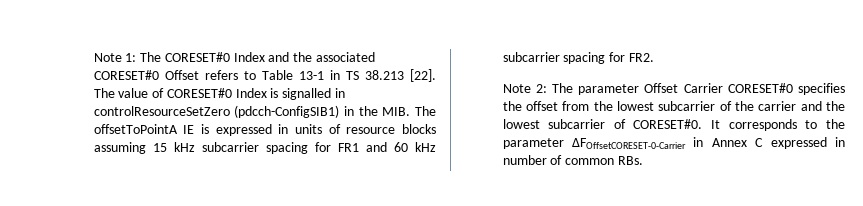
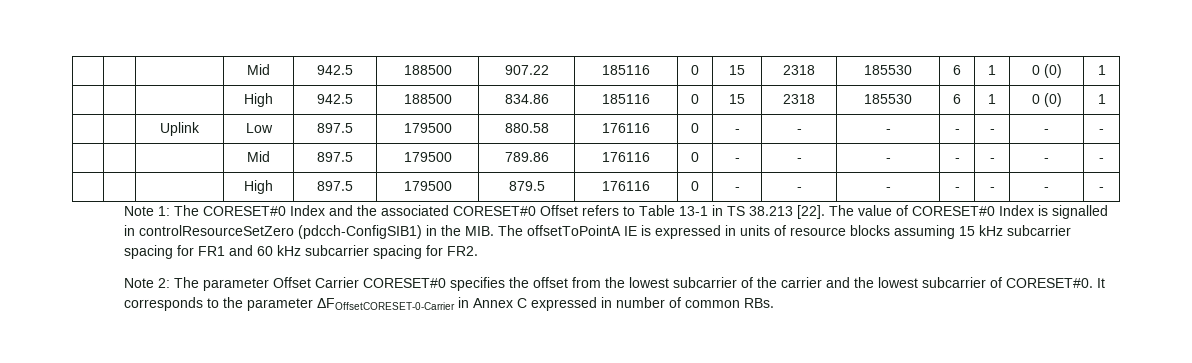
(93, 57) none -> [247,64,270,75] [317,65,353,75] [403,65,452,75] [504,65,549,75] [602,65,650,75] [691,65,699,75] [729,65,745,75] [783,65,815,75] [864,65,912,75] [953,65,961,75] [988,65,996,75] [1031,64,1062,78] [1097,65,1106,75] [244,93,273,107] [317,94,353,104] [403,94,452,104] [504,94,549,104] [602,94,650,104] [691,94,699,104] [729,94,745,104] [783,94,815,104] [864,94,912,104] [953,94,961,104] [988,94,996,104] [1031,93,1062,107] [1097,94,1106,104] [160,122,200,136] [245,123,273,133] [317,123,353,133] [403,123,452,133] [504,123,549,133] [602,123,650,133] [691,123,699,133] [734,129,740,133] [796,129,802,133] [885,129,891,133] [954,129,960,133] [989,129,995,133] [1044,129,1049,133] [1099,129,1104,133] [247,151,270,162] [317,152,353,162] [403,152,452,162] [504,152,549,162] [602,152,650,162] [691,152,699,162] [734,158,740,162] [796,158,802,162] [885,158,891,162] [954,158,960,162] [989,158,995,162] [1044,158,1049,162] [1099,158,1104,162] [244,180,273,194] [317,181,353,191] [403,181,452,191] [508,181,545,191] [602,181,650,191] [691,181,699,191] [734,187,740,191] [796,187,802,191] [885,187,891,191] [954,187,960,191] [989,187,995,191] [1044,187,1049,191] [1099,187,1104,191] | | | Mid | 942.5 | 188500 | 907.22 | 185116 | 0 | 15 | 2318 | 185530 | 6 | 1 | 0 (0) | 1 // | | | High | 942.5 | 188500 | 834.86 | 185116 | 0 | 15 | 2318 | 185530 | 6 | 1 | 0 (0) | 1 // | | Uplink | Low | 897.5 | 179500 | 880.58 | 176116 | 0 | - | - | - | - | - | - | - // | | | Mid | 897.5 | 179500 | 789.86 | 176116 | 0 | - | - | - | - | - | - | - // | | | High | 897.5 | 179500 | 879.5 | 176116 | 0 | - | - | - | - | - | - | - //

